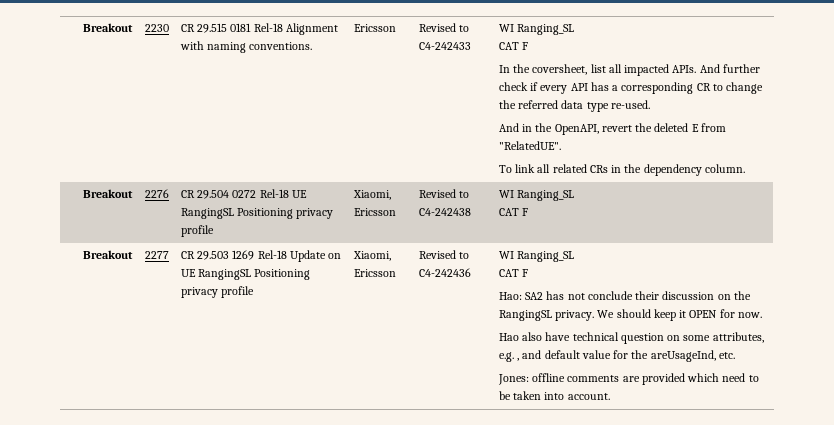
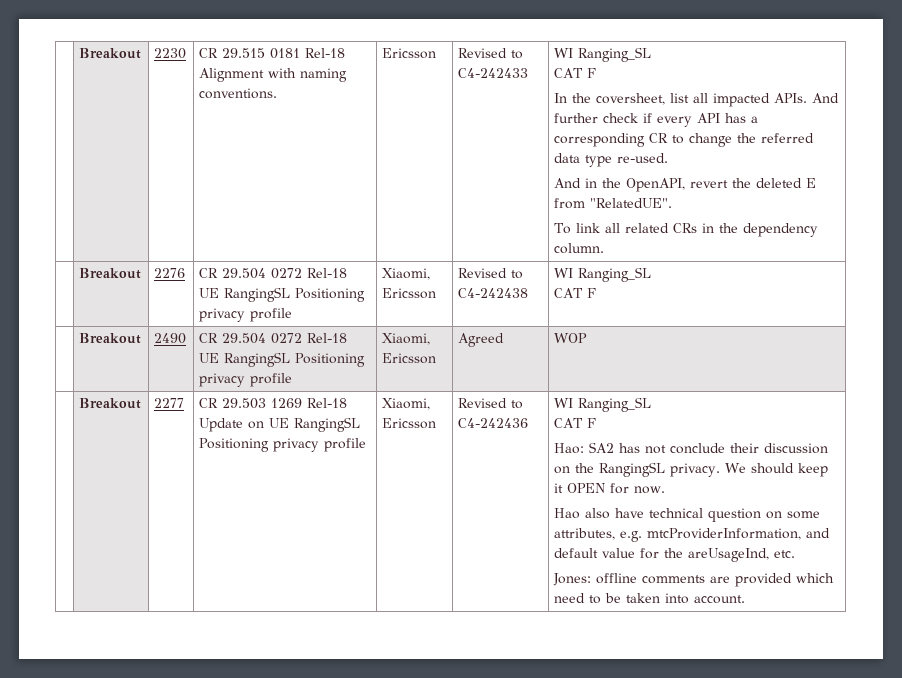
(529, 212) none -> [78,333,141,344] [153,333,186,344] [198,333,347,344] [198,352,365,367] [198,373,292,387] [381,333,430,345] [381,353,436,364] [457,333,504,347] [553,333,587,343] // | Breakout | 2490 | CR 29.504 0272 Rel-18 UE RangingSL Positioning privacy profile | Xiaomi, Ericsson | Agreed | WOP
[517,358,520,361] , -> [646,528,801,540] mtcProviderInformation,

